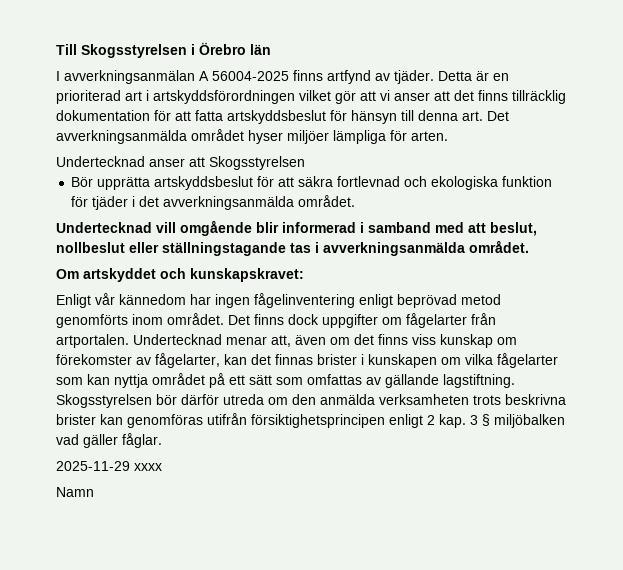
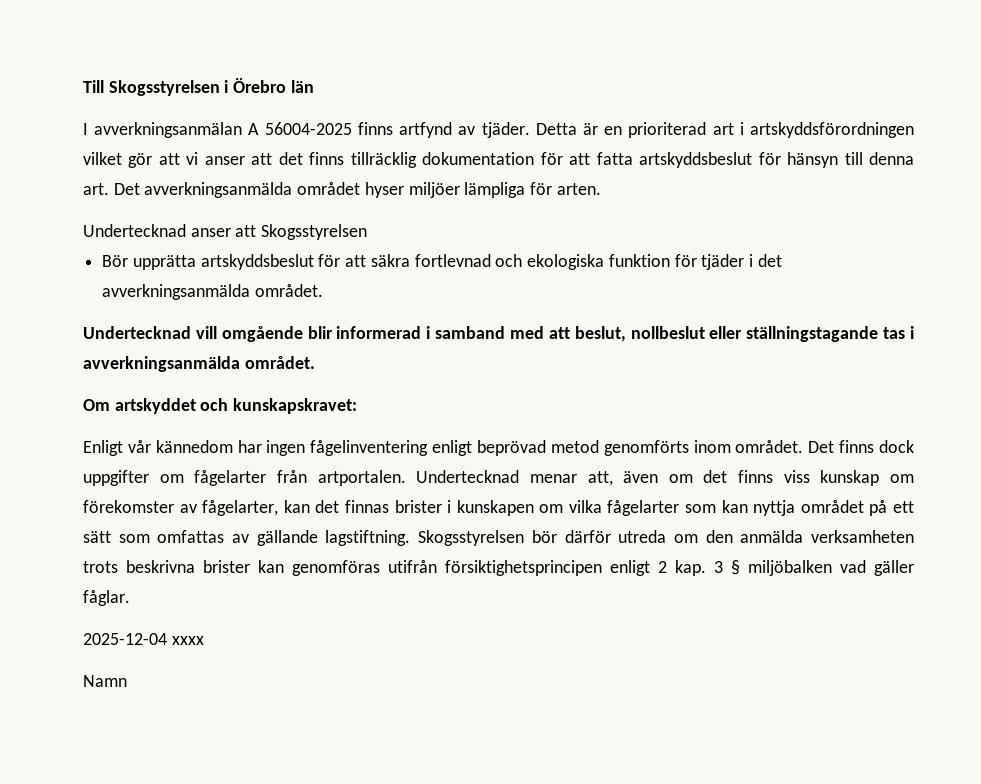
[56,461,130,471] 2025-11-29 -> [83,633,167,645] 2025-12-04

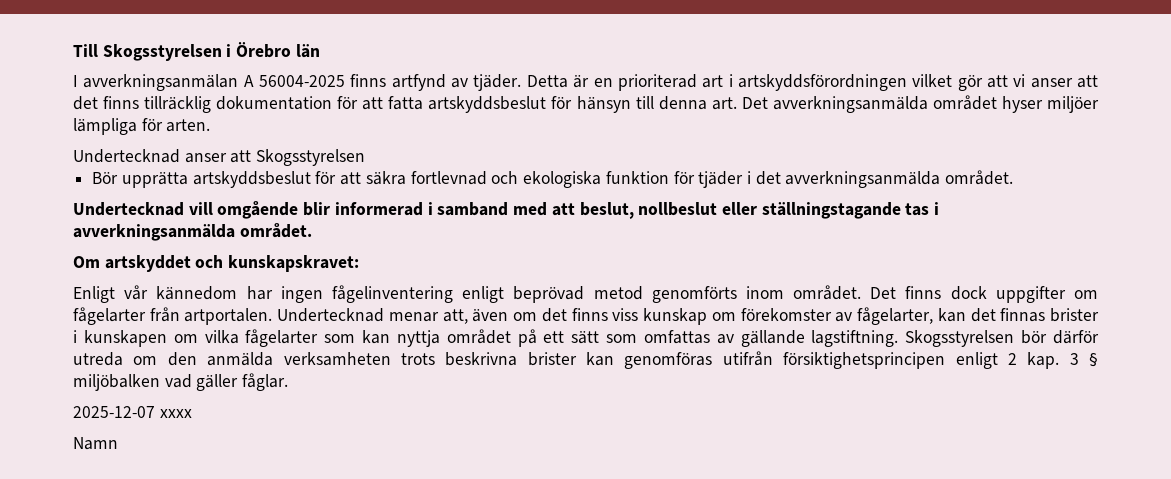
[83,633,167,645] 2025-12-04 -> [73,406,155,418] 2025-12-07

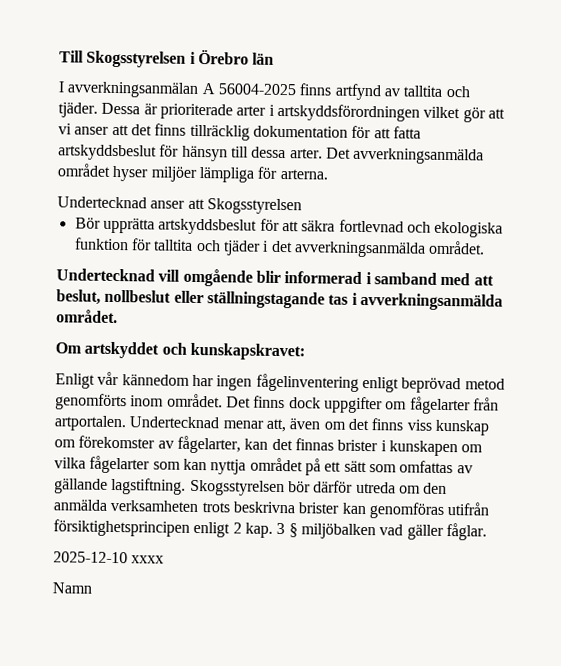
[473,74,724,91] tjäder. Detta är en prioriterad art -> [403,85,470,98] [58,102,267,120] talltita och tjäder. Dessa är prioriterade arter
[658,96,737,110] denna art. -> [251,146,323,159] dessa arter.
[166,119,211,132] arten. -> [279,168,328,180] arterna.
(695, 177) none -> [153,239,221,252] talltita och
[73,406,155,418] 2025-12-07 -> [53,551,128,564] 2025-12-10

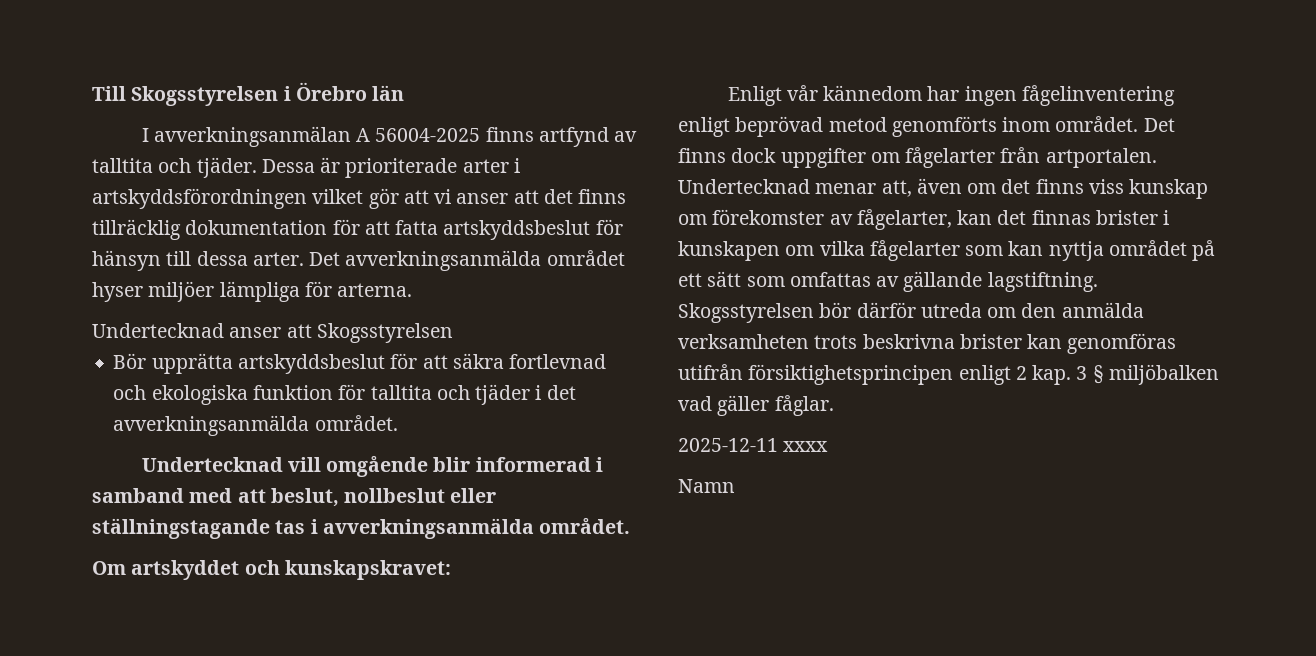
[53,551,128,564] 2025-12-10 -> [678,438,778,452] 2025-12-11

